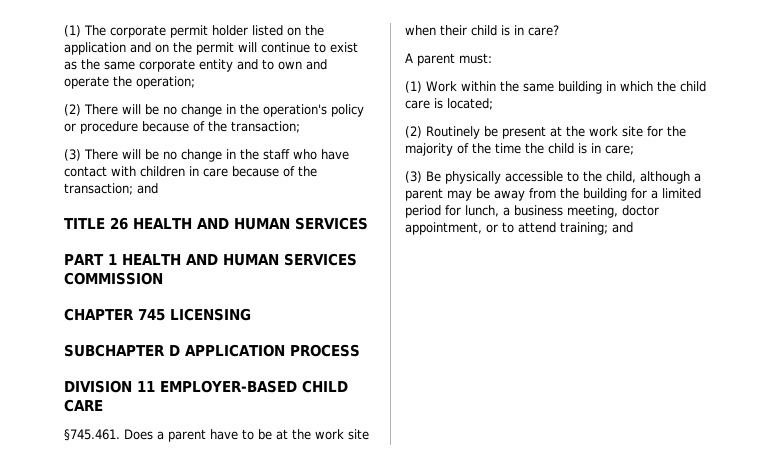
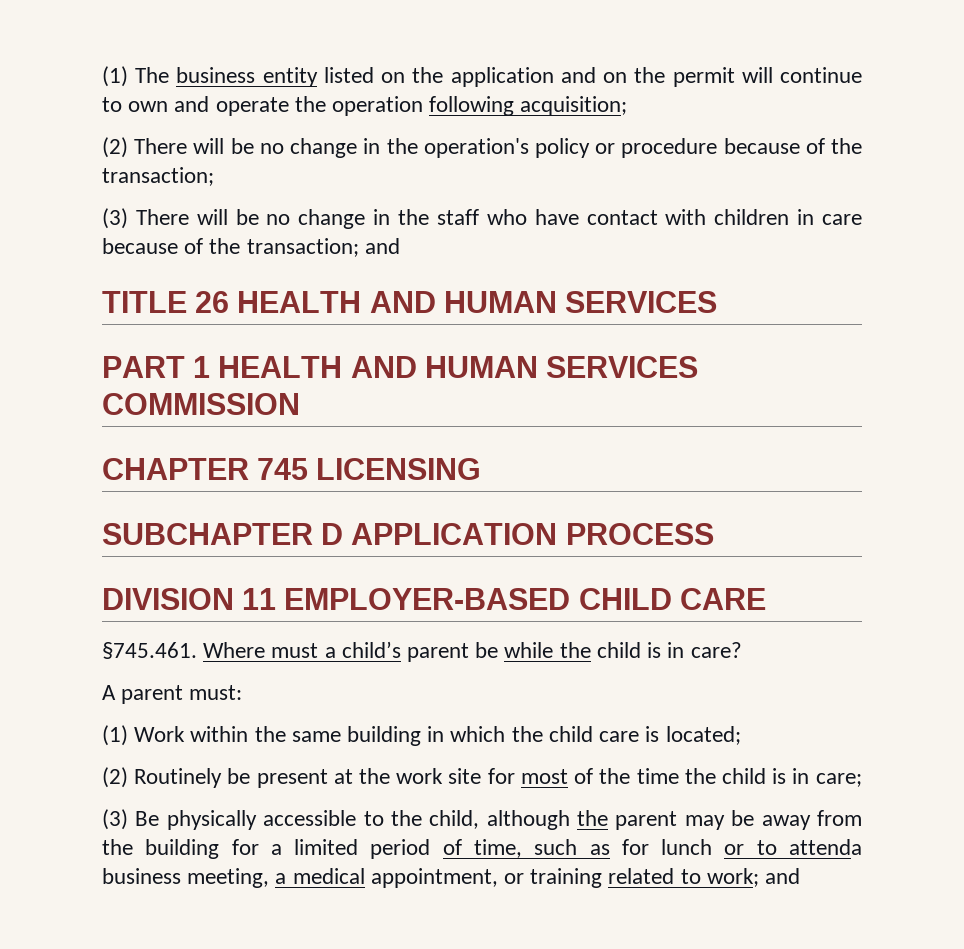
[110,25,248,38] corporate permit holder -> [176,67,318,87] business entity
[330,42,358,53] [64,59,274,72] exist as the same corporate entity and to -> (122, 104) none
[136,76,195,89] operation; -> [332,96,628,116] operation following acquisition;
[124,429,369,442] [405,25,467,36] Does a parent have to be at the work site when their -> [203,641,591,662] Where must a child’s parent be while the
[667,126,686,137] [405,143,453,156] the majority -> [520,769,568,784] most
[694,173,701,182] a -> [577,810,609,826] the
[445,205,659,218] [405,222,608,235] for lunch, a business meeting, doctor appointment, or to attend training; -> [442,839,863,858] [102,868,759,888] of time, such as for lunch or to attenda business meeting, a medical appointment, or training related to work;

